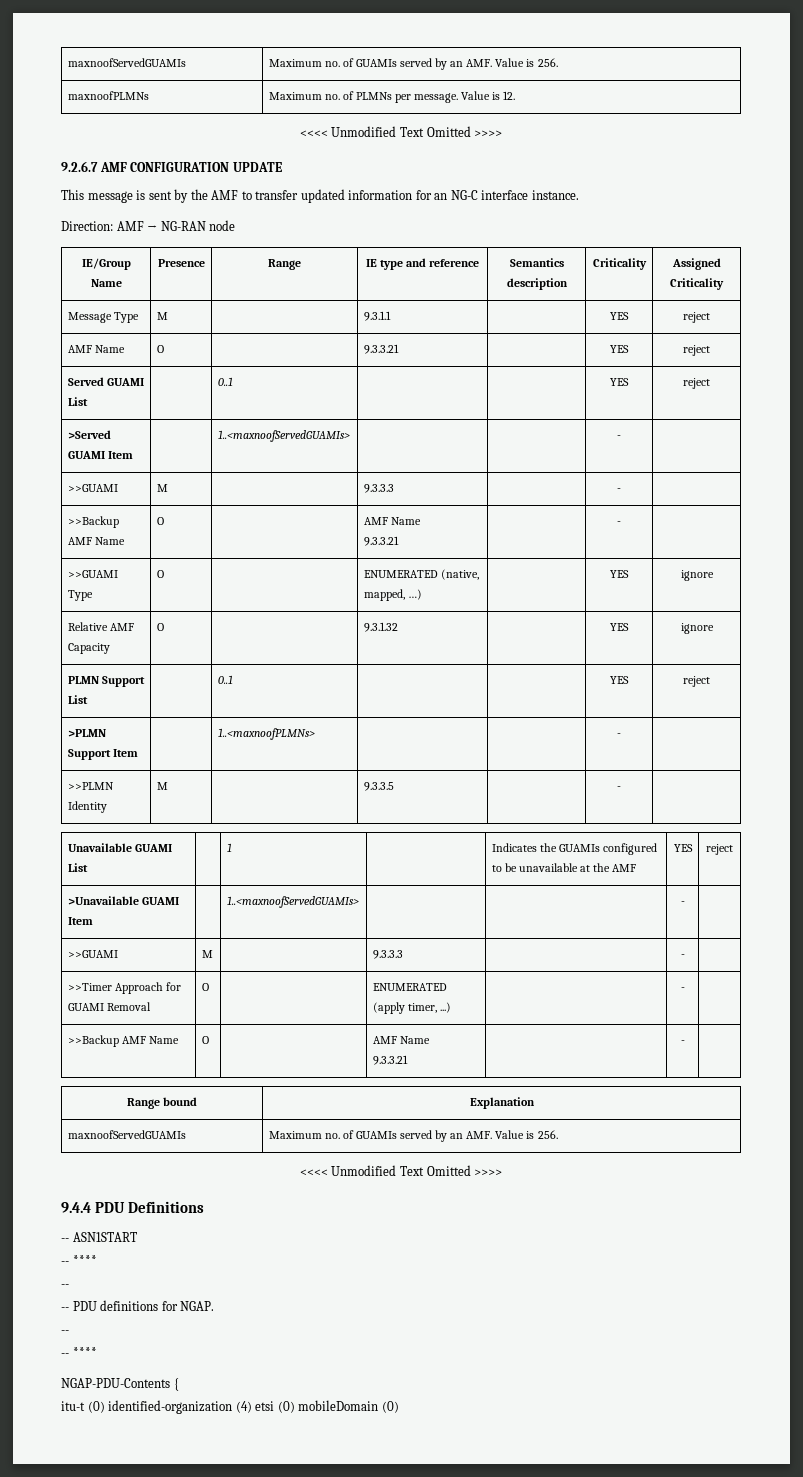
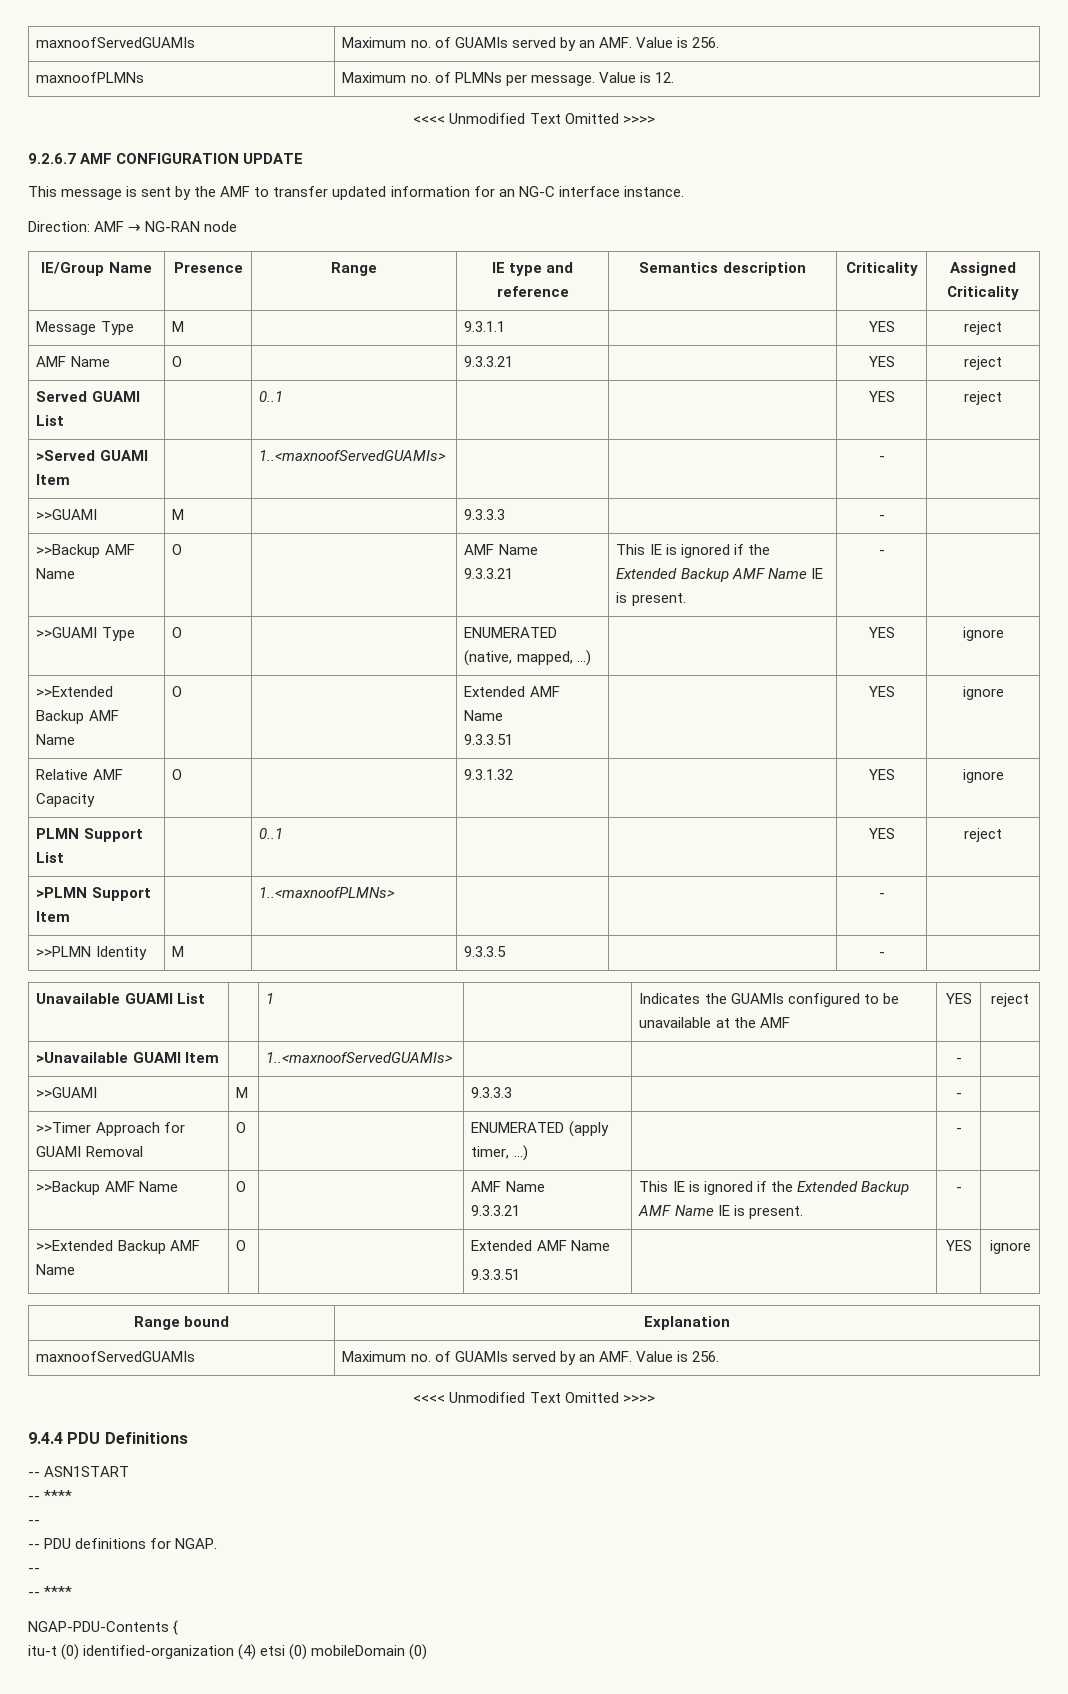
(399, 541) none -> [616,544,770,558] [616,568,823,582] [616,592,686,606] This IE is ignored if the Extended Backup AMF Name IE is present.
(714, 575) none -> [36,686,114,697] [36,710,119,724] [36,734,76,745] [172,686,183,697] [464,686,560,697] [464,710,504,721] [464,734,514,745] [868,686,895,697] [962,686,1004,700] // >>Extended Backup AMF Name | O | | Extended AMF Name // 9.3.3.51 | | YES | ignore
[680,1040,685,1044] | - | -> [639,1181,909,1195] [638,1205,803,1219] [955,1187,962,1192] [36,1240,200,1254] [36,1264,76,1275] [236,1240,247,1251] [471,1240,610,1251] [471,1269,521,1280] [945,1240,972,1251] [989,1240,1031,1254] This IE is ignored if the Extended Backup AMF Name IE is present. | - | // >>Extended Backup AMF Name | O | | Extended AMF Name // 9.3.3.51 | | YES | ignore

